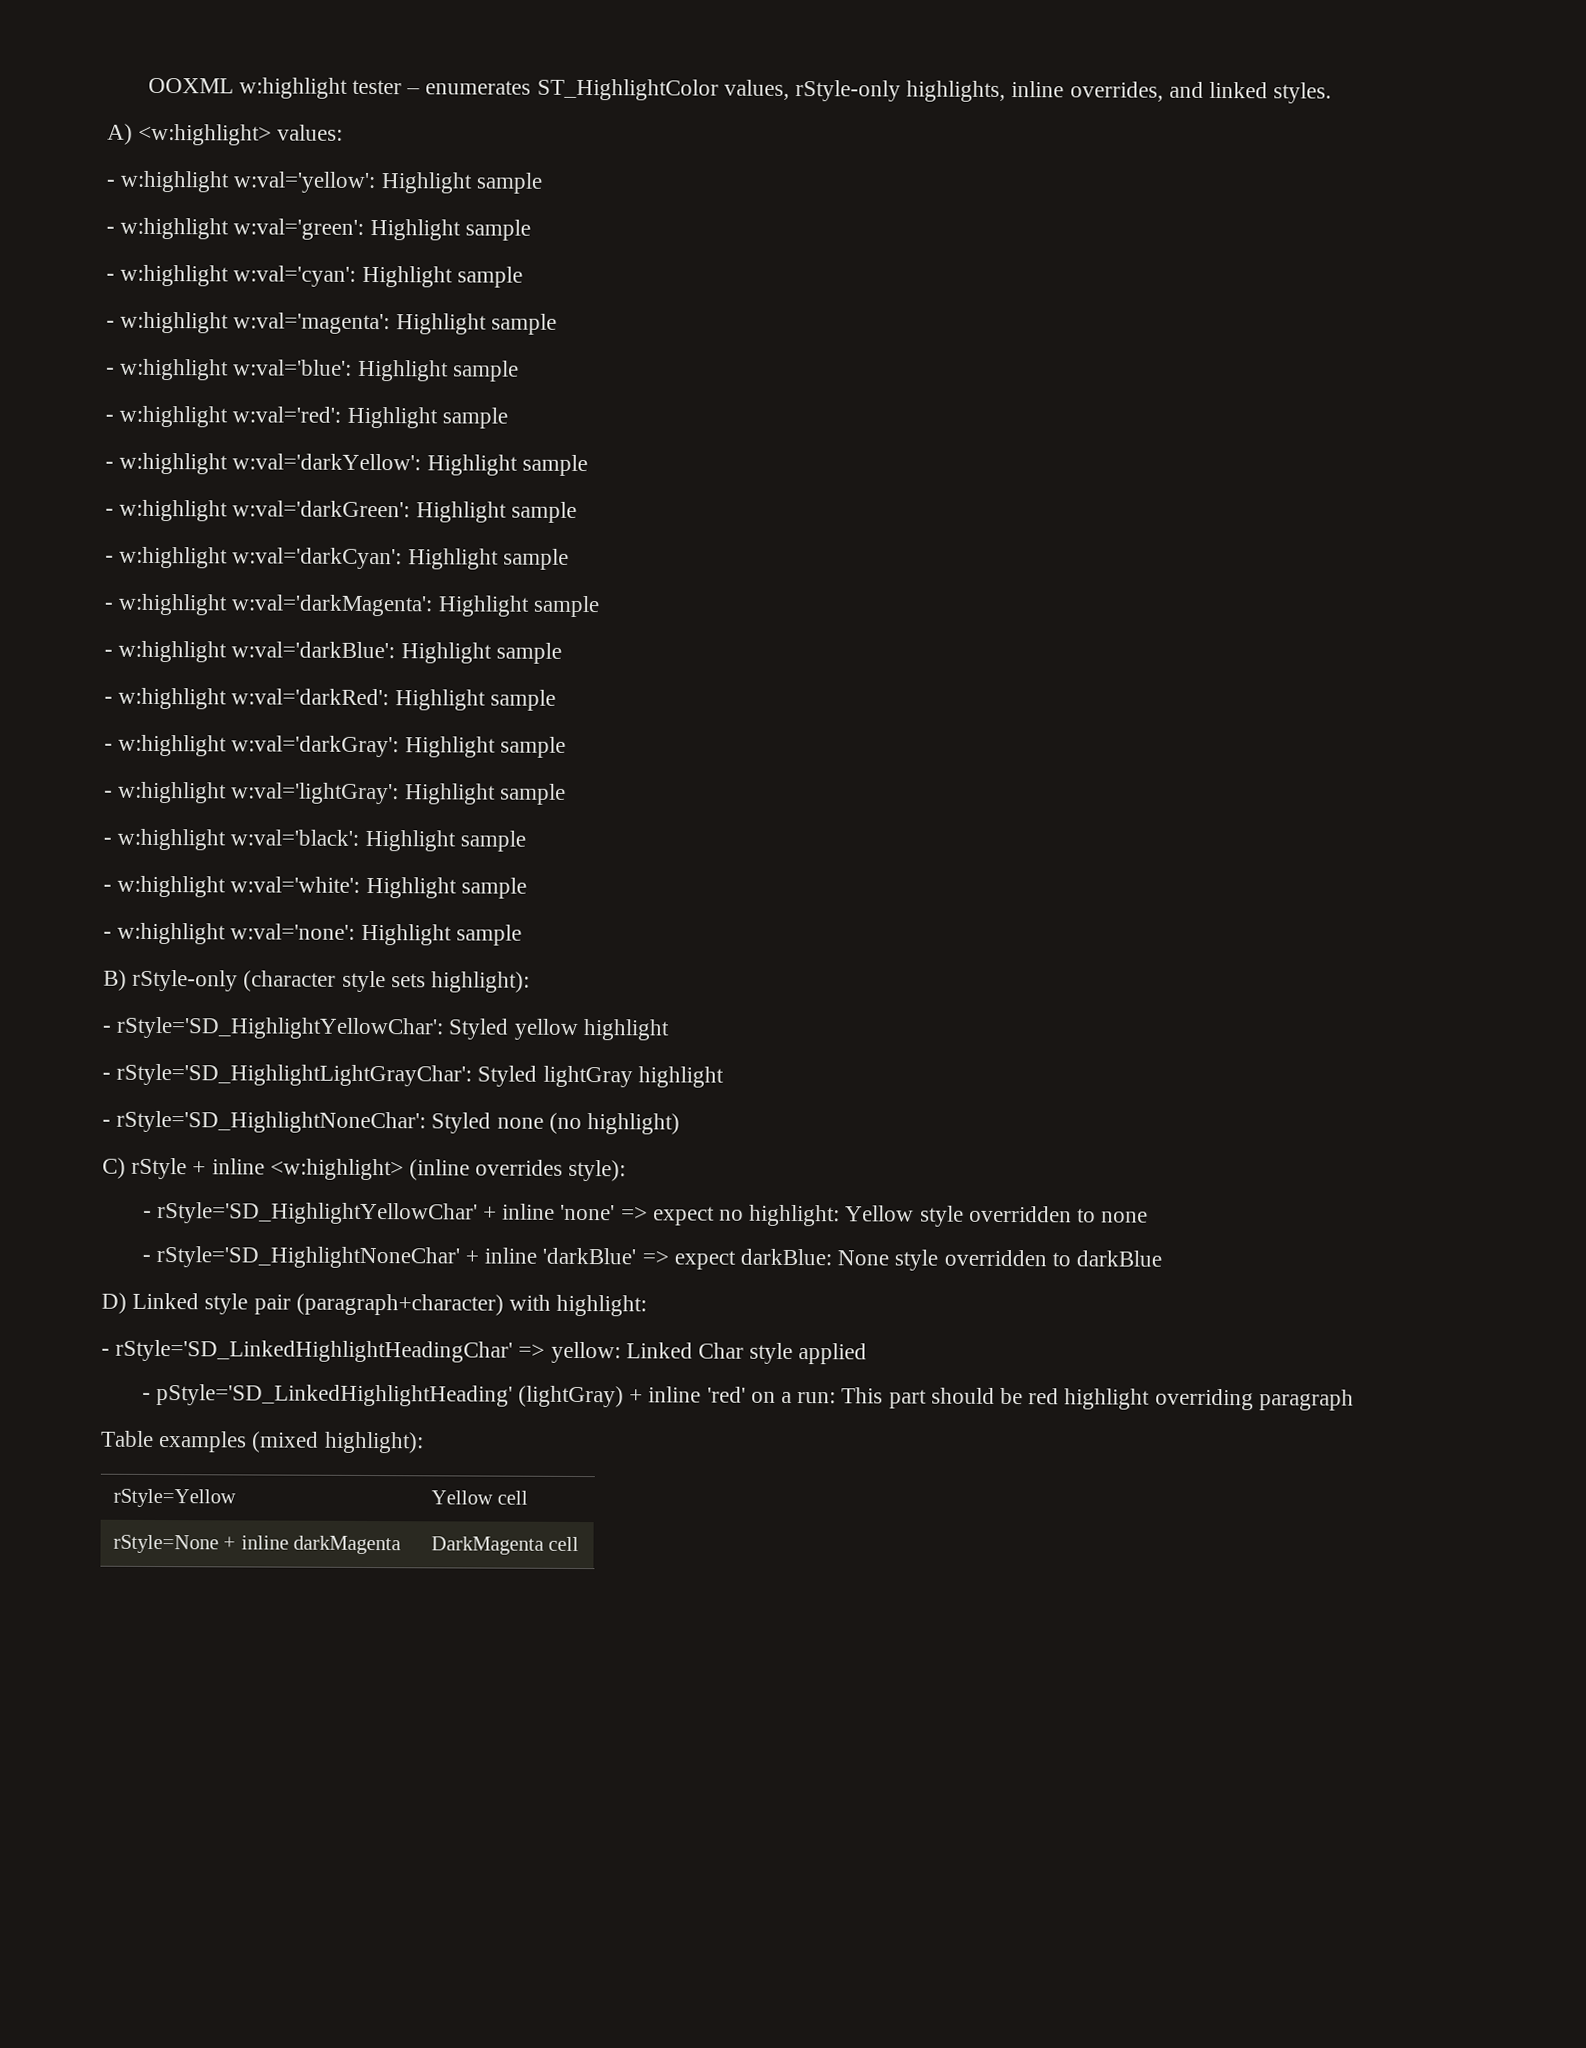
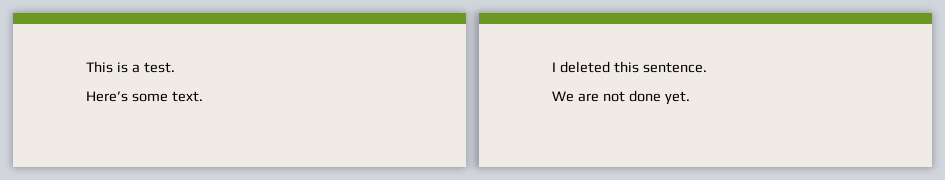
[147,77,1333,104] [107,123,344,146] [106,170,543,194] [106,217,531,241] [106,264,523,288] [106,311,557,335] [106,358,519,382] [105,405,508,429] [105,452,588,477] [105,499,577,523] [105,546,569,570] [104,593,600,618] [104,640,562,664] [104,687,556,711] [104,734,566,758] [104,781,566,805] [103,828,526,852] [103,875,527,899] [103,922,522,946] [103,969,531,993] [102,1016,670,1041] [102,1063,724,1088] [102,1110,681,1135] [102,1157,627,1182] [142,1202,1149,1227] [141,1246,1163,1271] [101,1292,648,1317] [101,1339,868,1365] [141,1383,1354,1411] [101,1430,424,1454] [112,1488,236,1508] [430,1490,529,1505] [112,1534,402,1555] [430,1536,580,1555] OOXML w:highlight tester – enumerates ST_HighlightColor values, rStyle-only highlights, inline overrides, and linked styles. // A) <w:highlight> values: // - w:highlight w:val='yellow': Highlight sample // - w:highlight w:val='green': Highlight sample // - w:highlight w:val='cyan': Highlight sample // - w:highlight w:val='magenta': Highlight sample // - w:highlight w:val='blue': Highlight sample // - w:highlight w:val='red': Highlight sample // - w:highlight w:val='darkYellow': Highlight sample // - w:highlight w:val='darkGreen': Highlight sample // - w:highlight w:val='darkCyan': Highlight sample // - w:highlight w:val='darkMagenta': Highlight sample // - w:highlight w:val='darkBlue': Highlight sample // - w:highlight w:val='darkRed': Highlight sample // - w:highlight w:val='darkGray': Highlight sample // - w:highlight w:val='lightGray': Highlight sample // - w:highlight w:val='black': Highlight sample // - w:highlight w:val='white': Highlight sample // - w:highlight w:val='none': Highlight sample // B) rStyle-only (character style sets highlight): // - rStyle='SD_HighlightYellowChar': Styled yellow highlight // - rStyle='SD_HighlightLightGrayChar': Styled lightGray highlight // - rStyle='SD_HighlightNoneChar': Styled none (no highlight) // C) rStyle + inline <w:highlight> (inline overrides style): // - rStyle='SD_HighlightYellowChar' + inline 'none' => expect no highlight: Yellow style overridden to none // - rStyle='SD_HighlightNoneChar' + inline 'darkBlue' => expect darkBlue: None style overridden to darkBlue // D) Linked style pair (paragraph+character) with highlight: // - rStyle='SD_LinkedHighlightHeadingChar' => yellow: Linked Char style applied // - pStyle='SD_LinkedHighlightHeading' (lightGray) + inline 'red' on a run: This part should be red highlight overriding paragraph // Table examples (mixed highlight): // rStyle=Yellow | Yellow cell // rStyle=None + inline darkMagenta | DarkMagenta cell -> [86,61,175,73] [86,91,203,102] [552,61,707,73] [552,90,690,105] This is a test. // Here’s some text. // I deleted this sentence. // We are not done yet.

